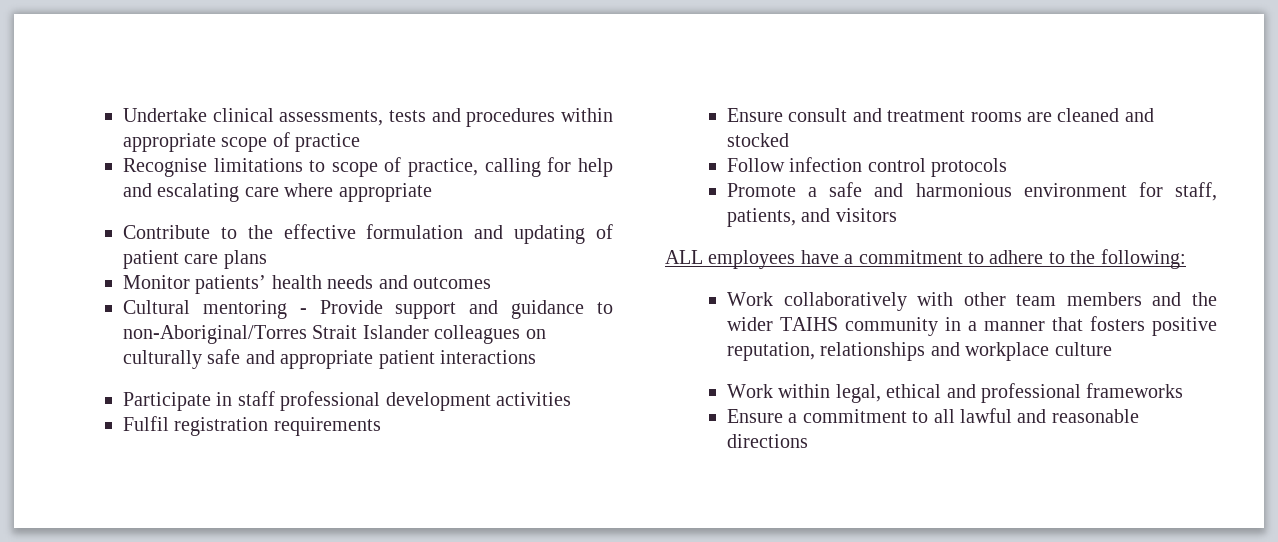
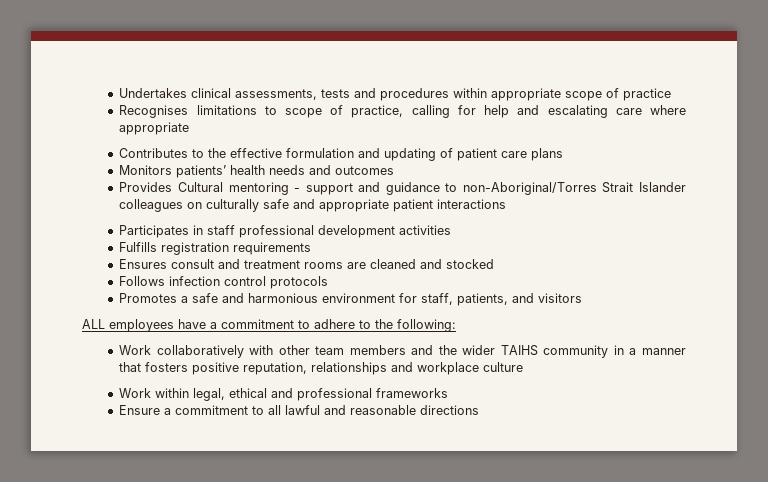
[122,108,207,122] Undertake -> [119,88,188,98] Undertakes
[122,158,207,177] Recognise -> [119,105,189,118] Recognises
[122,225,210,239] Contribute -> [119,148,189,158] Contributes
[122,275,190,289] Monitor -> [119,165,173,175] Monitors
(491, 283) none -> [119,182,173,192] Provides
[319,300,383,314] Provide -> (301, 190) none
[122,392,211,411] Participate -> [119,225,190,238] Participates
[122,416,169,431] Fulfil -> [119,242,158,252] Fulfills
[726,108,783,122] Ensure -> [119,259,168,269] Ensures
[726,158,785,172] Follow -> [119,276,166,286] Follows
[726,183,796,197] Promote -> [119,293,178,303] Promotes

